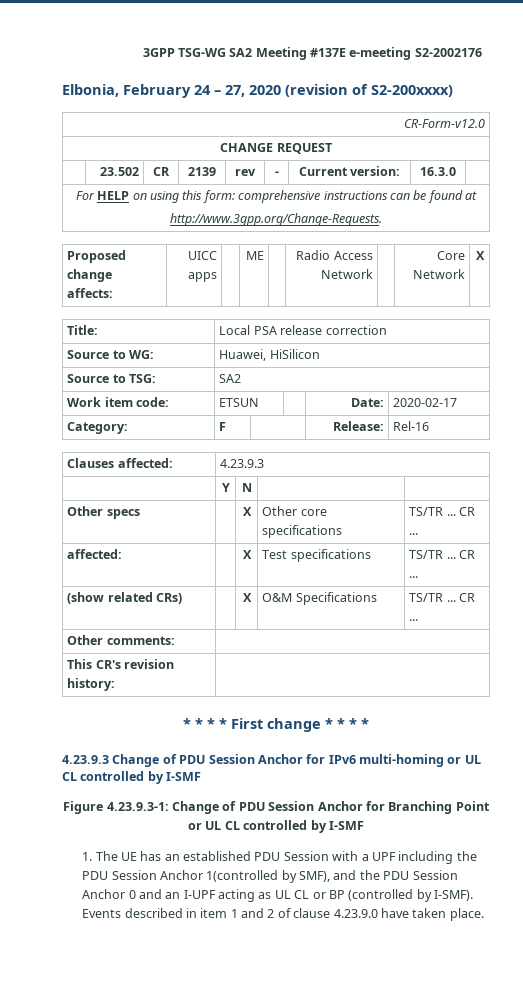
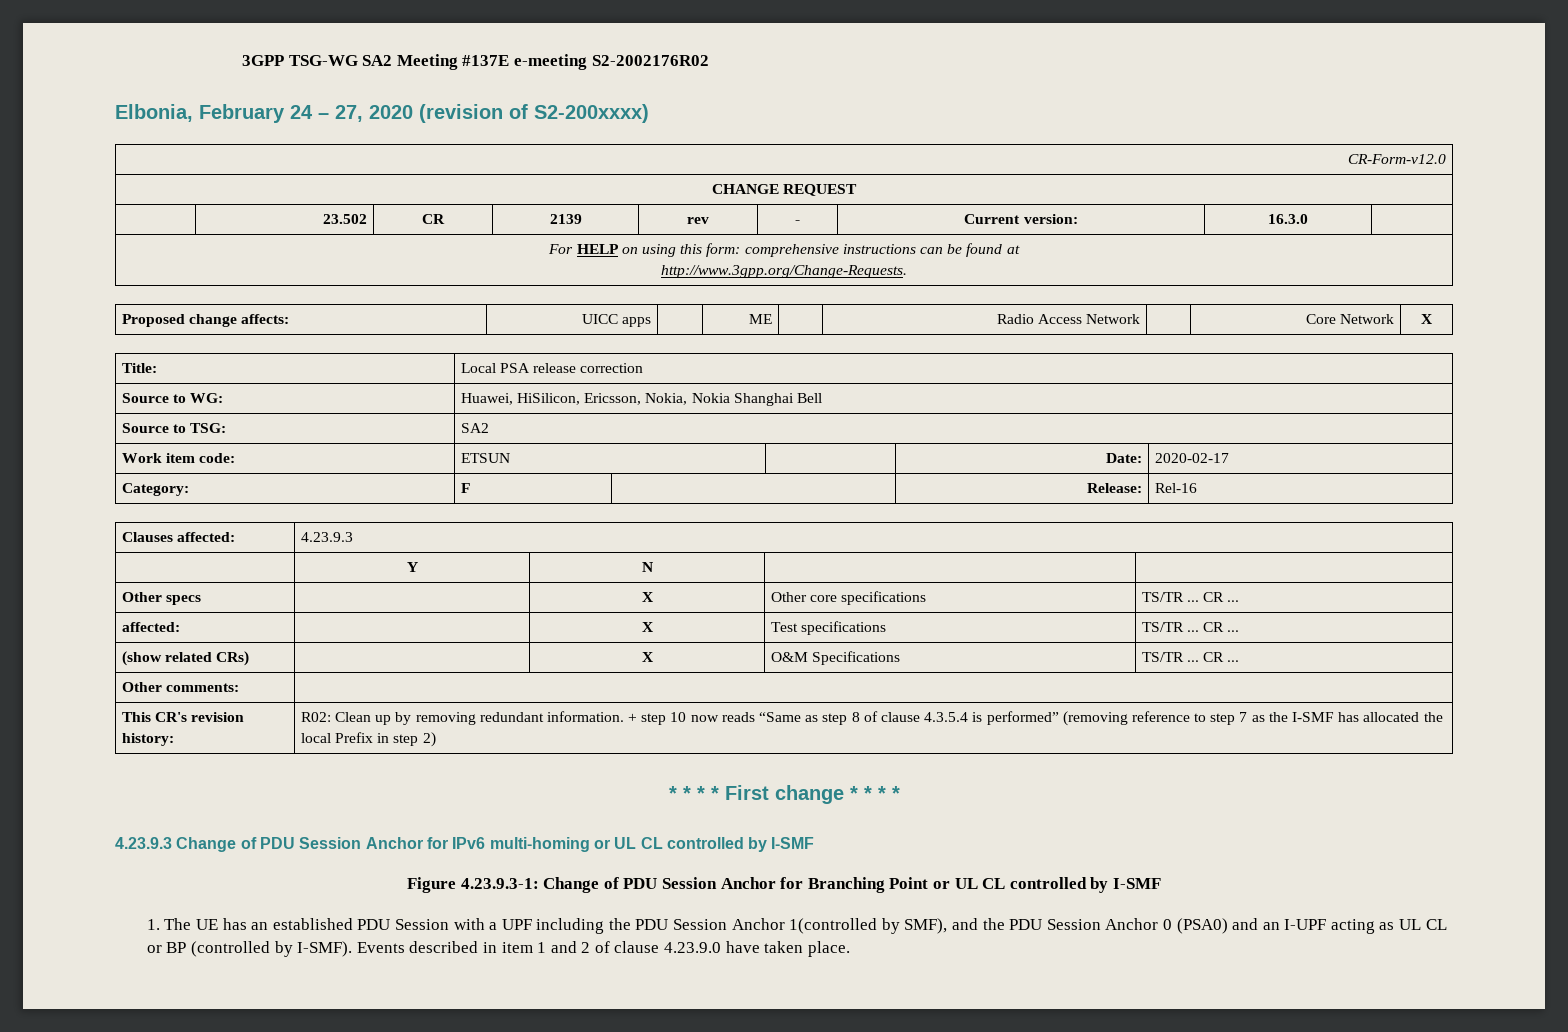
[414,48,482,57] S2-2002176 -> [591,55,709,66] S2-2002176R02
[269,349,320,359] HiSilicon -> [517,393,822,406] HiSilicon, Ericsson, Nokia, Nokia Shanghai Bell
(116, 684) none -> [300,711,1443,726] [300,732,436,747] R02: Clean up by removing redundant information. + step 10 now reads “Same as step 8 of clause 4.3.5.4 is performed” (removing reference to step 7 as the I-SMF has allocated the local Prefix in step 2)
(136, 894) none -> [1176,918,1228,934] (PSA0)

